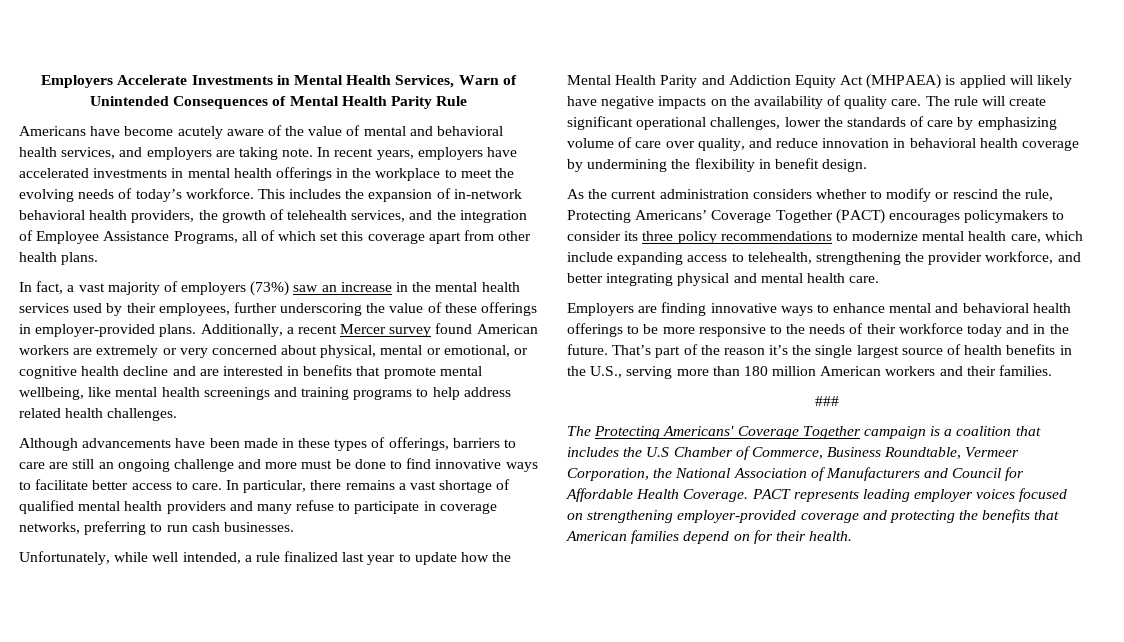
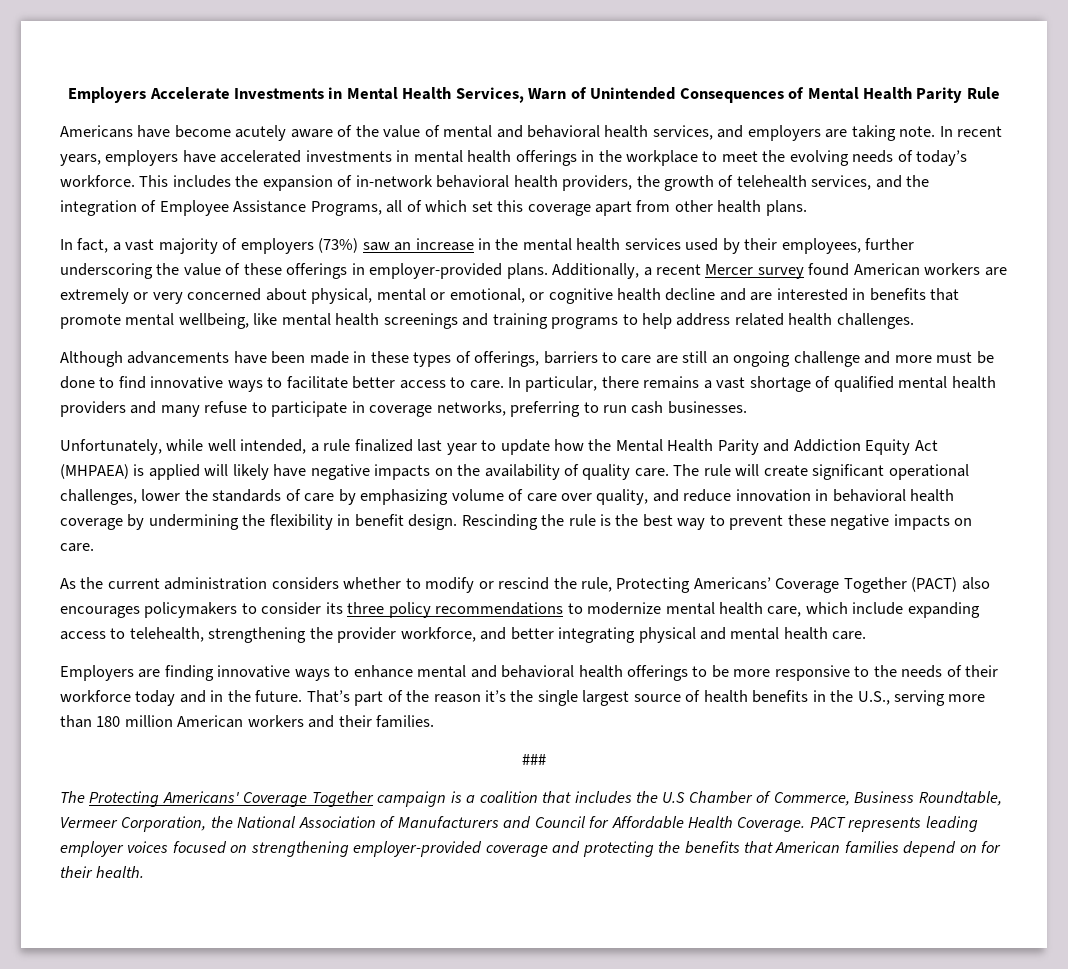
(868, 165) none -> [461,514,973,530] [60,543,94,552] Rescinding the rule is the best way to prevent these negative impacts on care.
(885, 216) none -> [961,577,990,590] also

